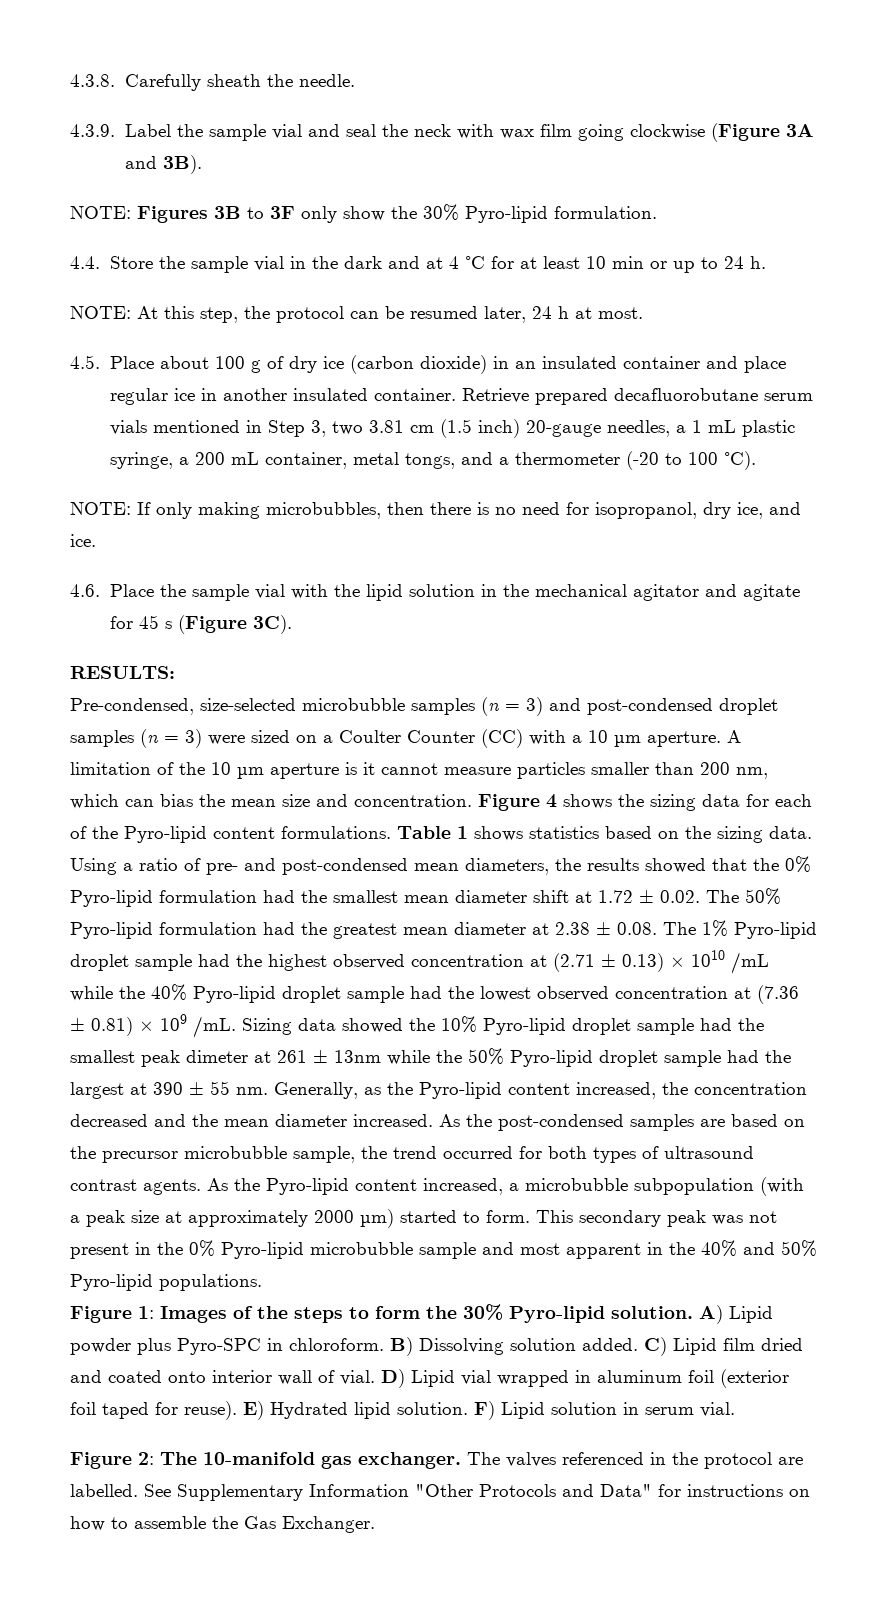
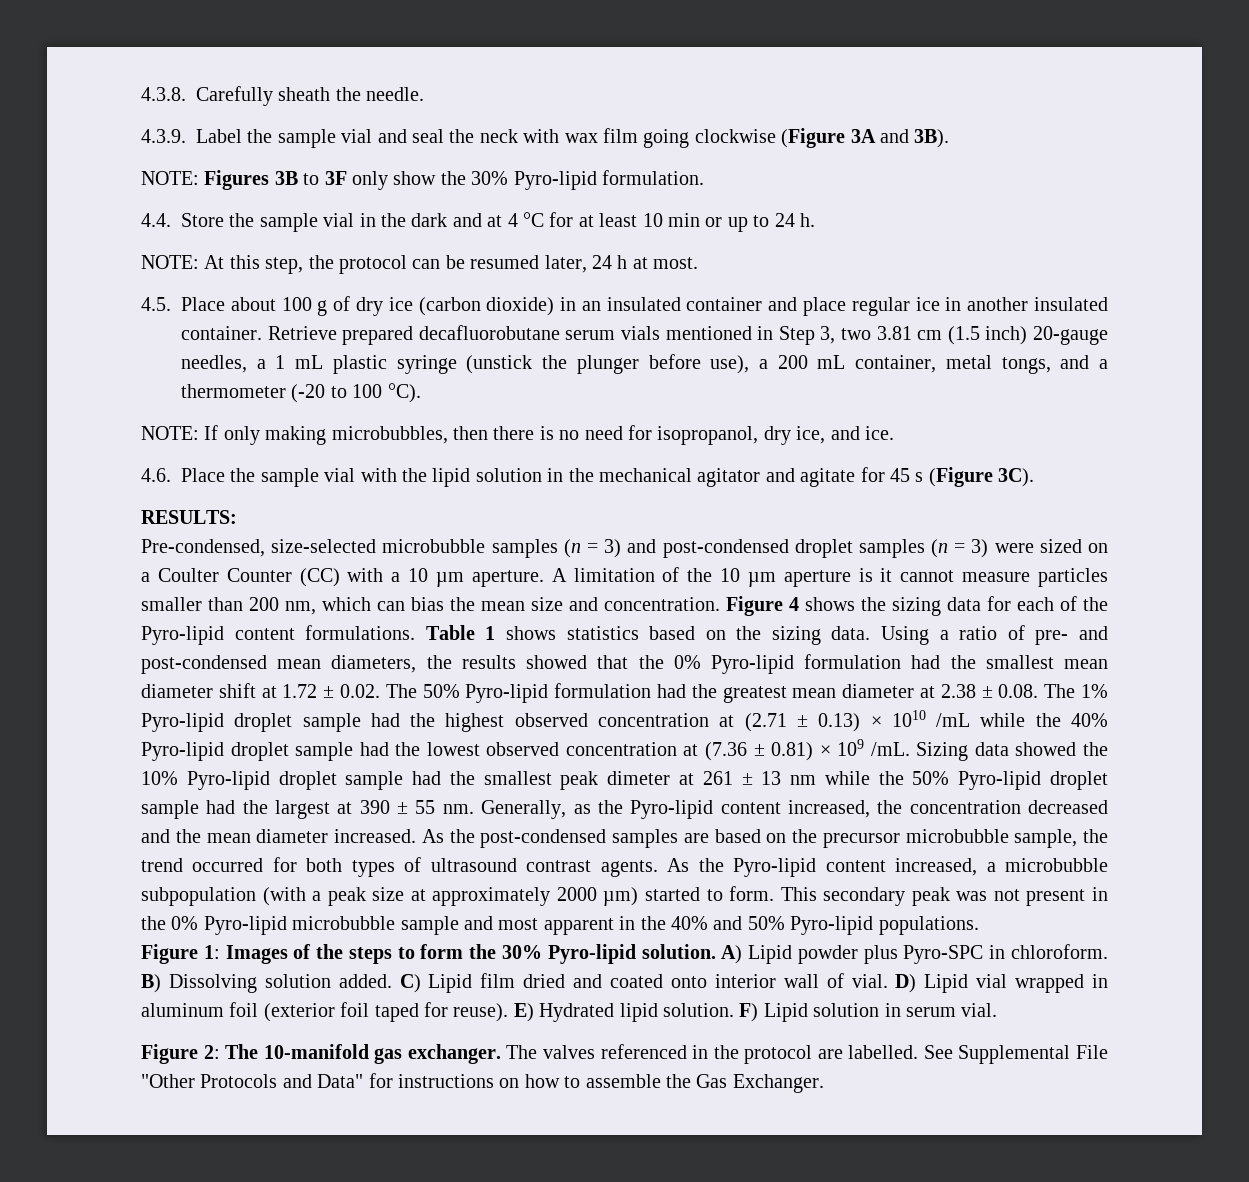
[109,452,173,469] syringe, -> [396,354,750,374] syringe (unstick the plunger before use),
[334,1050,381,1063] 13nm -> [761,771,817,785] 13 nm
[177,1484,409,1501] Supplementary Information -> [958,1045,1108,1064] Supplemental File

